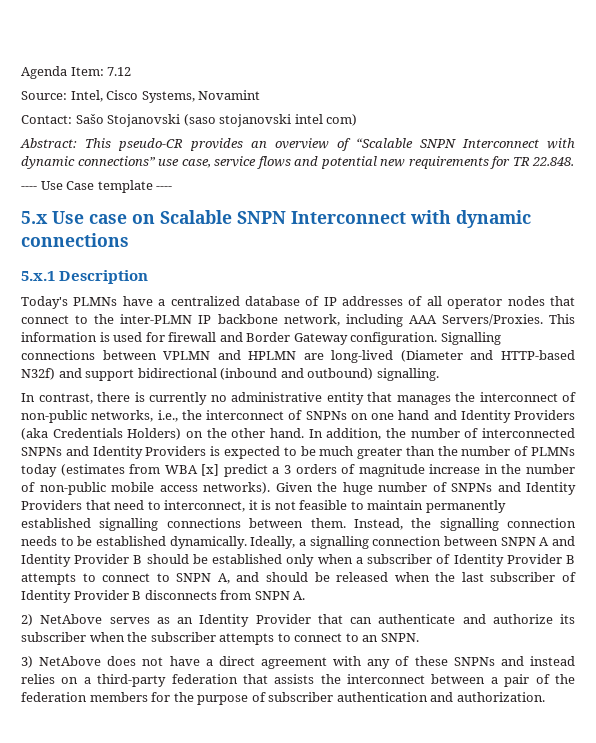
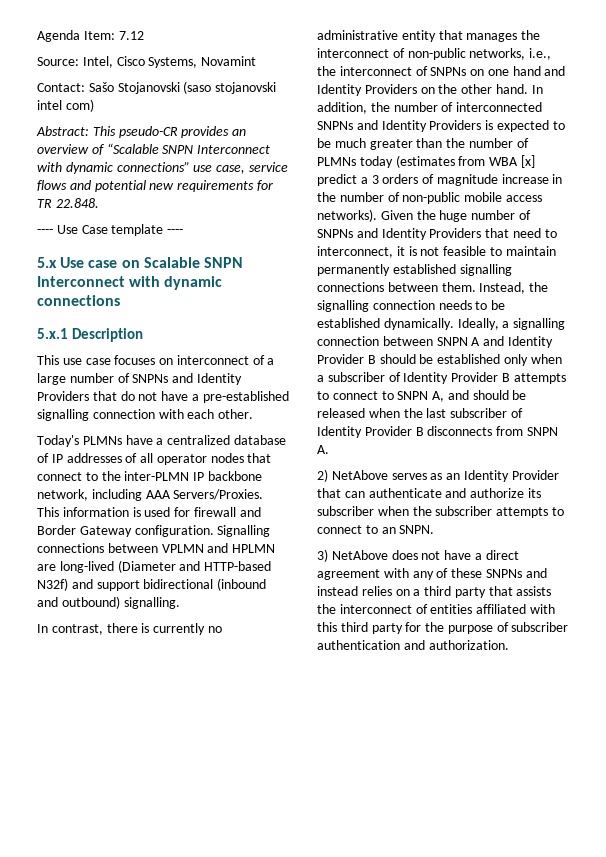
(149, 277) none -> [37,355,275,365] [37,373,242,385] [37,391,289,403] [37,409,254,421] // This use case focuses on interconnect of a large number of SNPNs and Identity Providers that do not have a pre-established signalling connection with each other.
[21,428,182,440] (aka Credentials Holders) -> (417, 89) none
[97,674,238,687] third-party federation -> [424,586,486,598] third party
[431,674,575,687] [21,692,148,702] between a pair of the federation members -> [415,604,555,614] [317,622,403,634] of entities affiliated with this third party

